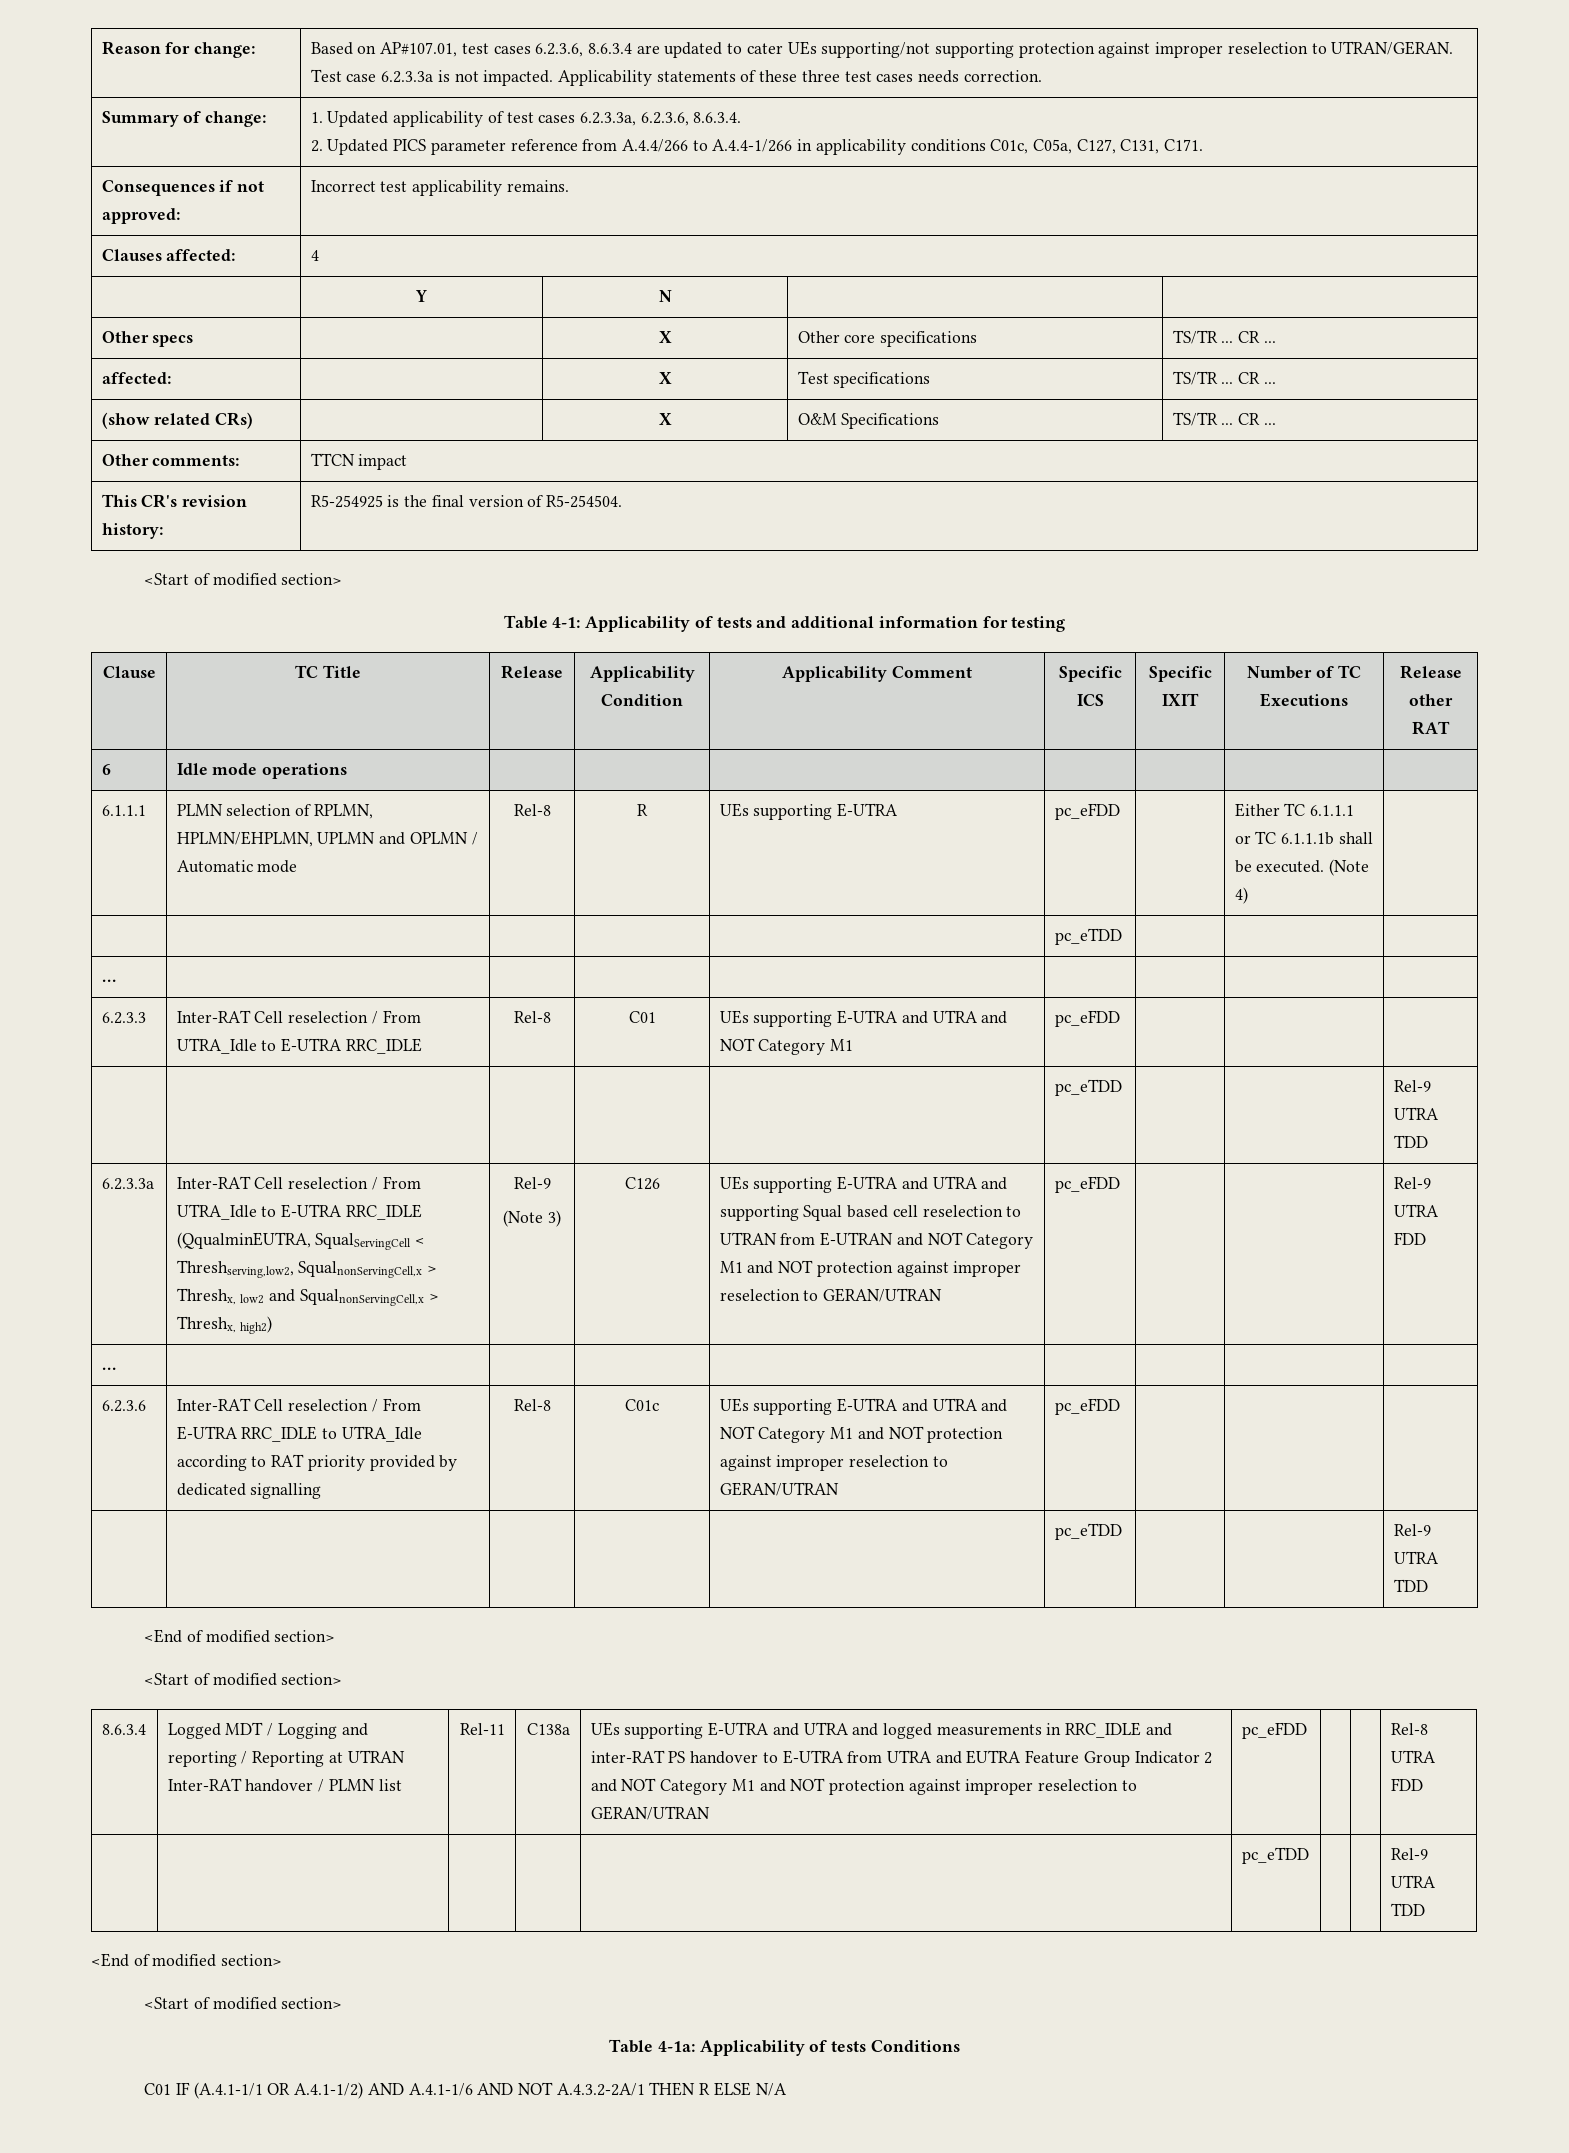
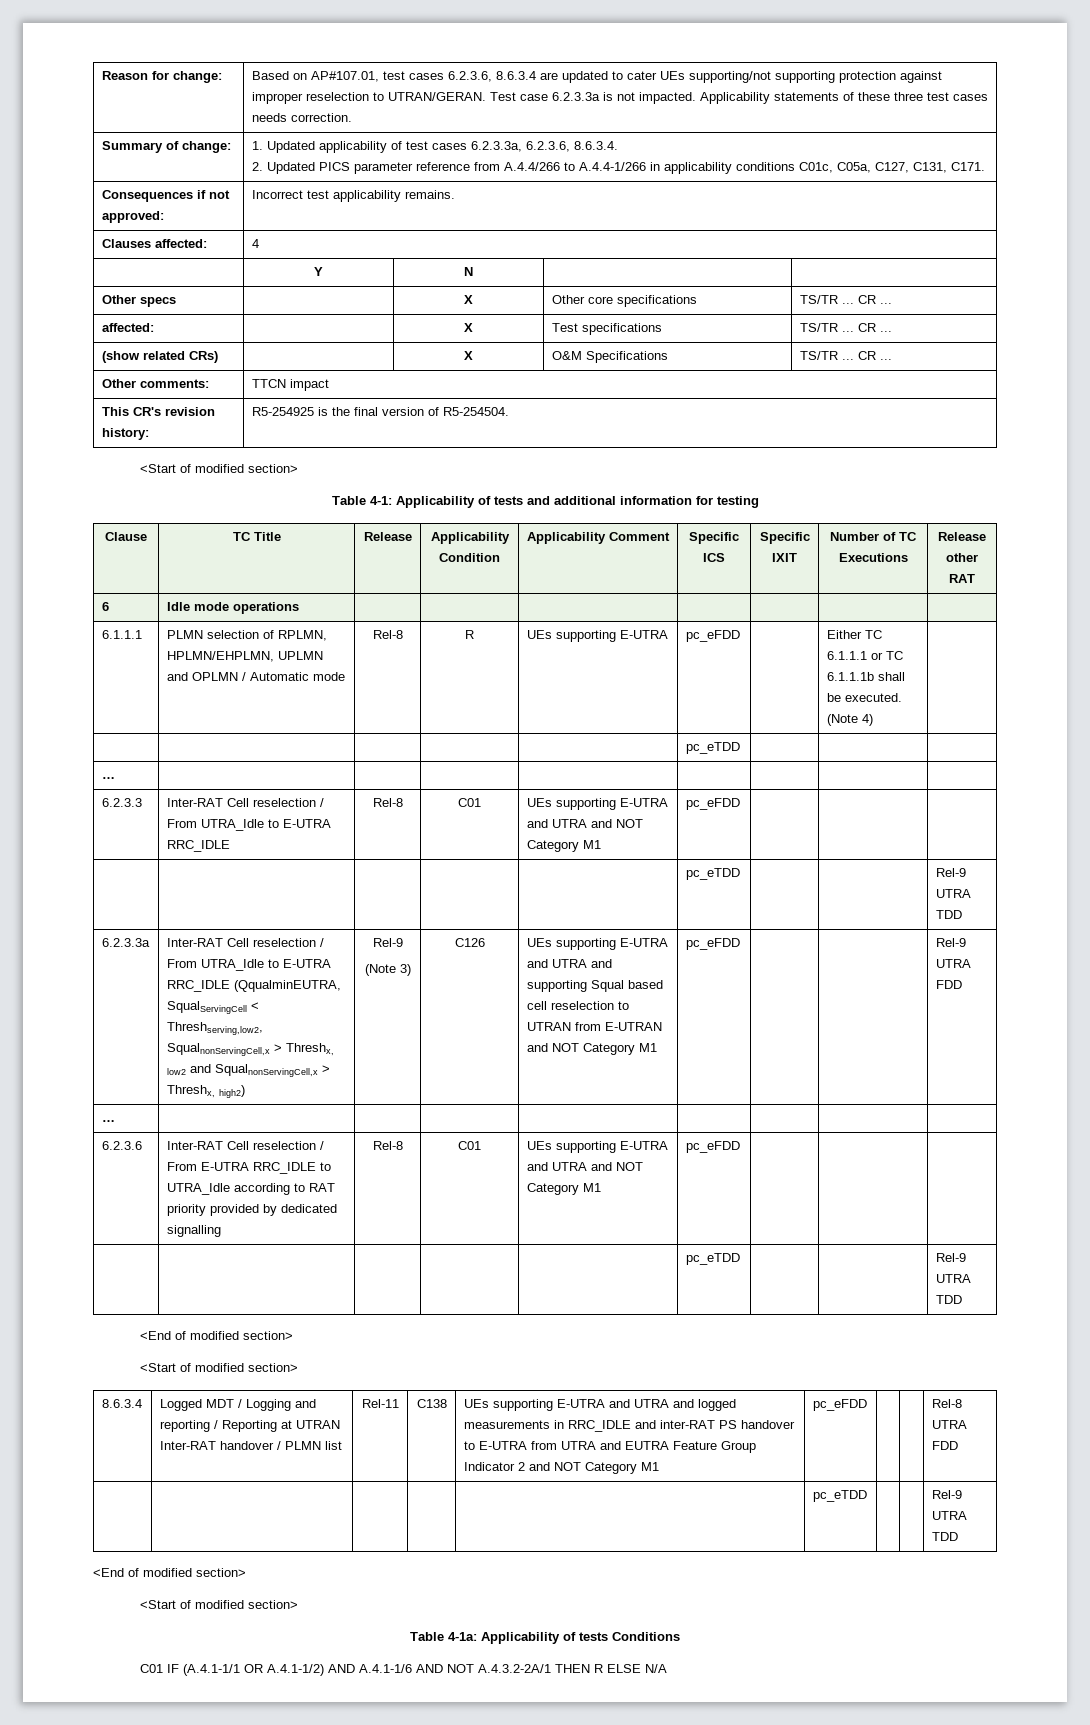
[747,1260,1022,1277] [719,1288,943,1302] and NOT protection against improper reselection to GERAN/UTRAN -> (657, 1047) none
[625,1399,659,1411] [719,1398,1008,1415] [719,1426,1004,1443] [719,1455,948,1471] [719,1482,839,1496] C01c | UEs supporting E-UTRA and UTRA and NOT Category M1 and NOT protection against improper reselection to GERAN/UTRAN -> [458,1141,482,1150] [526,1141,668,1153] [526,1162,643,1171] [526,1183,601,1195] C01 | UEs supporting E-UTRA and UTRA and NOT Category M1
[526,1723,570,1735] C138a -> [416,1399,447,1408] C138
[759,1778,1137,1795] [590,1806,710,1820] and NOT protection against improper reselection to GERAN/UTRAN -> (659, 1466) none

